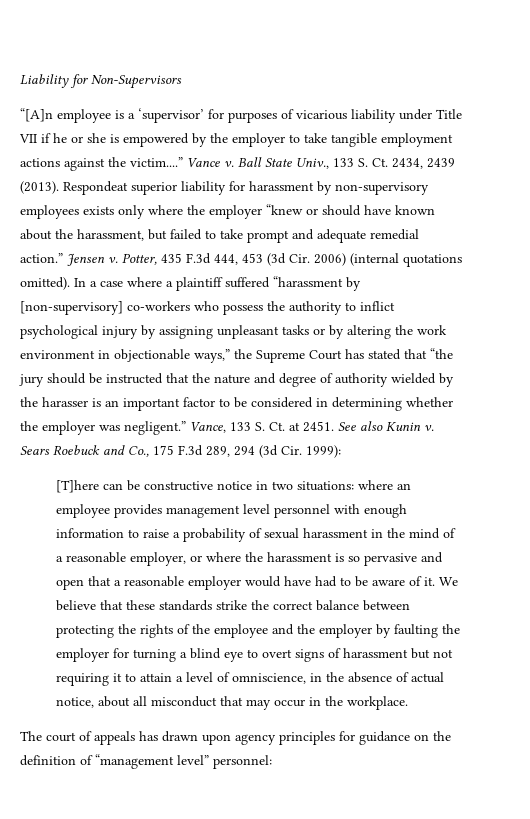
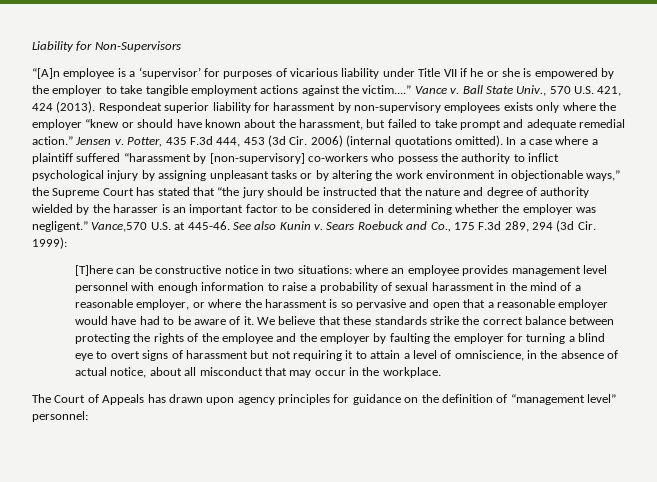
[333,158,455,169] 133 S. Ct. 2434, 2439 -> [549,86,622,96] [32,103,53,111] 570 U.S. 421, 424
[190,421,334,433] Vance, 133 S. Ct. at 2451. -> [91,221,230,232] Vance,570 U.S. at 445-46.
[46,731,135,745] court of appeals -> [54,394,145,405] Court of Appeals

